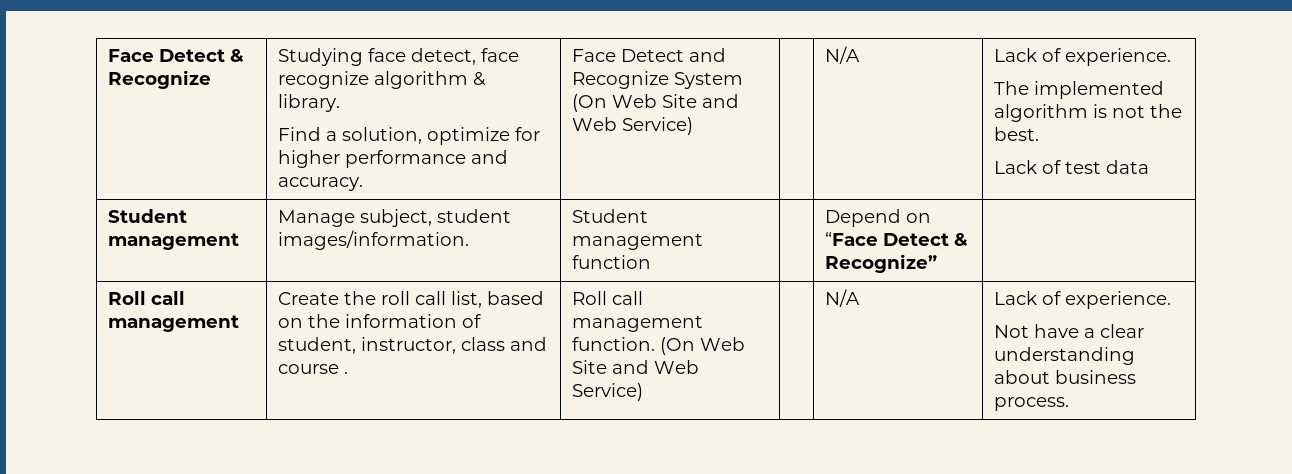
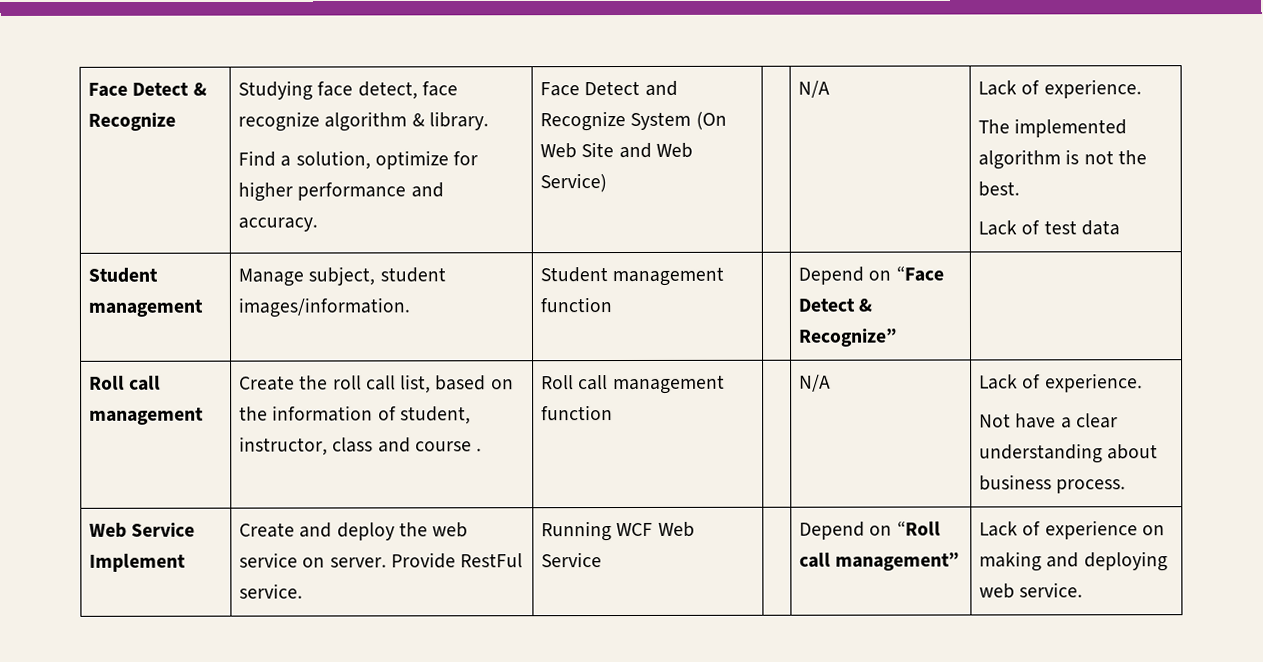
[572,337,746,355] [572,360,700,374] [572,383,644,401] function. (On Web Site and Web Service) -> [541,405,614,421] function
(1070, 404) none -> [89,522,196,538] [89,553,187,572] [239,522,469,541] [239,552,524,569] [239,583,304,599] [541,521,695,542] [541,552,603,568] [799,520,941,540] [799,552,960,571] [979,520,1165,540] [979,551,1168,572] [979,582,1084,599] // Web Service Implement | Create and deploy the web service on server. Provide RestFul service. | Running WCF Web Service | | Depend on “Roll call management” | Lack of experience on making and deploying web service.

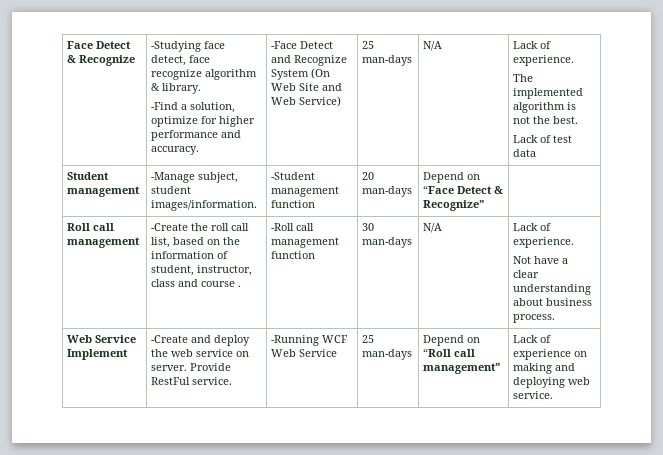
[238,80,314,101] Studying -> [151,41,202,52] -Studying
[238,150,277,167] Find -> [151,102,179,110] -Find
[540,82,581,97] Face -> [271,41,298,49] -Face
(608, 183) none -> [362,41,375,49] [362,55,413,66] 25 man-days
[238,268,305,287] Manage -> [151,172,196,183] -Manage
[540,266,725,287] [540,297,613,313] Student management function | -> [271,172,316,180] [271,186,340,197] [271,200,316,208] [362,172,375,180] [362,186,413,197] -Student management function | 20 man-days
[239,375,296,391] Create -> [151,223,189,231] -Create
[541,375,575,390] Roll -> [271,223,295,231] -Roll
(614, 413) none -> [362,223,375,231] [362,237,413,248] 30 man-days
[239,522,296,538] Create -> [151,335,189,343] -Create
[541,521,613,542] Running -> [271,335,320,346] -Running
(603, 560) none -> [362,335,375,343] [362,349,413,360] 25 man-days

